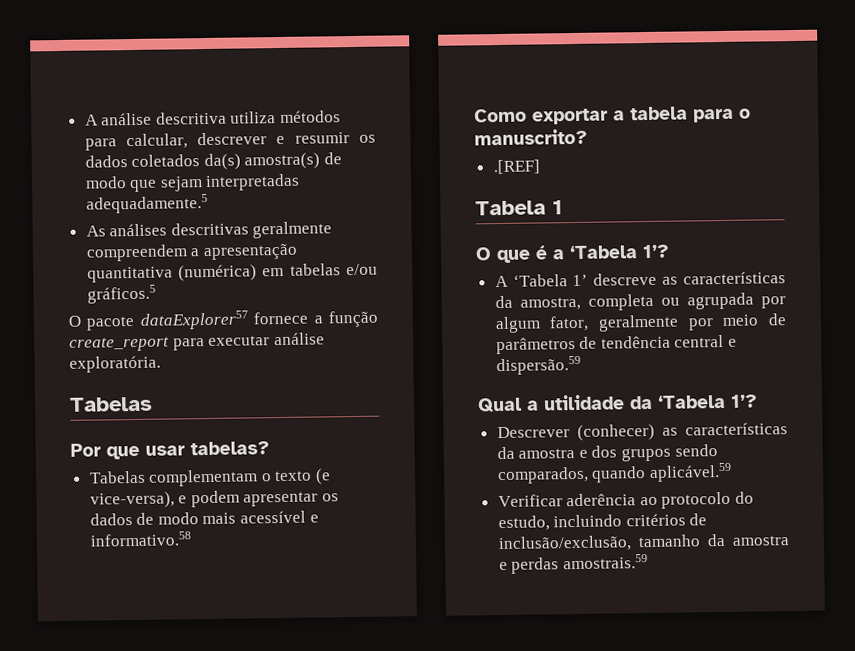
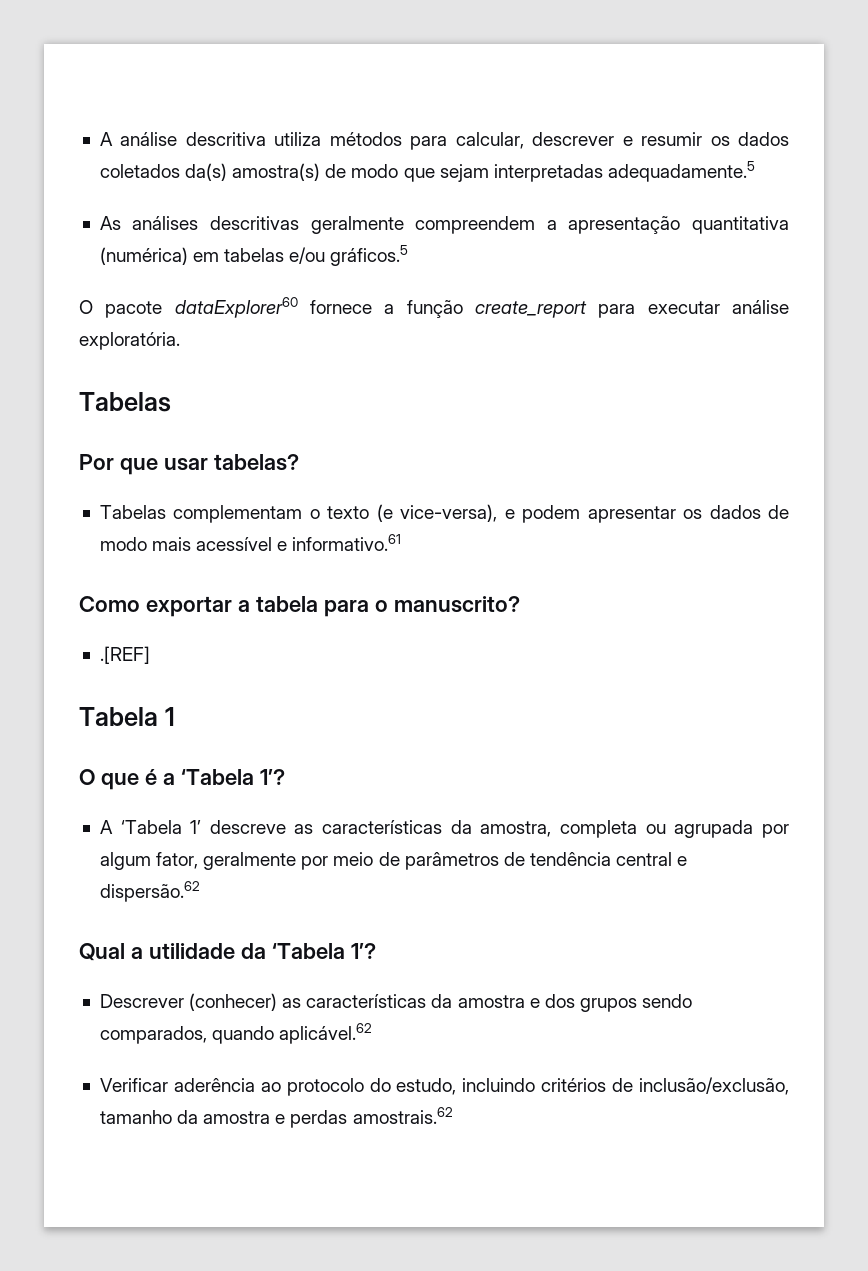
[139,310,249,330] dataExplorer57 -> [174,297,298,318] dataExplorer60
[89,531,191,547] informativo.58 -> [292,534,402,551] informativo.61
[495,355,581,376] dispersão.59 -> [99,881,200,902] dispersão.62
[648,462,732,482] aplicável.59 -> [279,1023,373,1044] aplicável.62
[562,554,648,570] amostrais.59 -> [352,1107,453,1124] amostrais.62

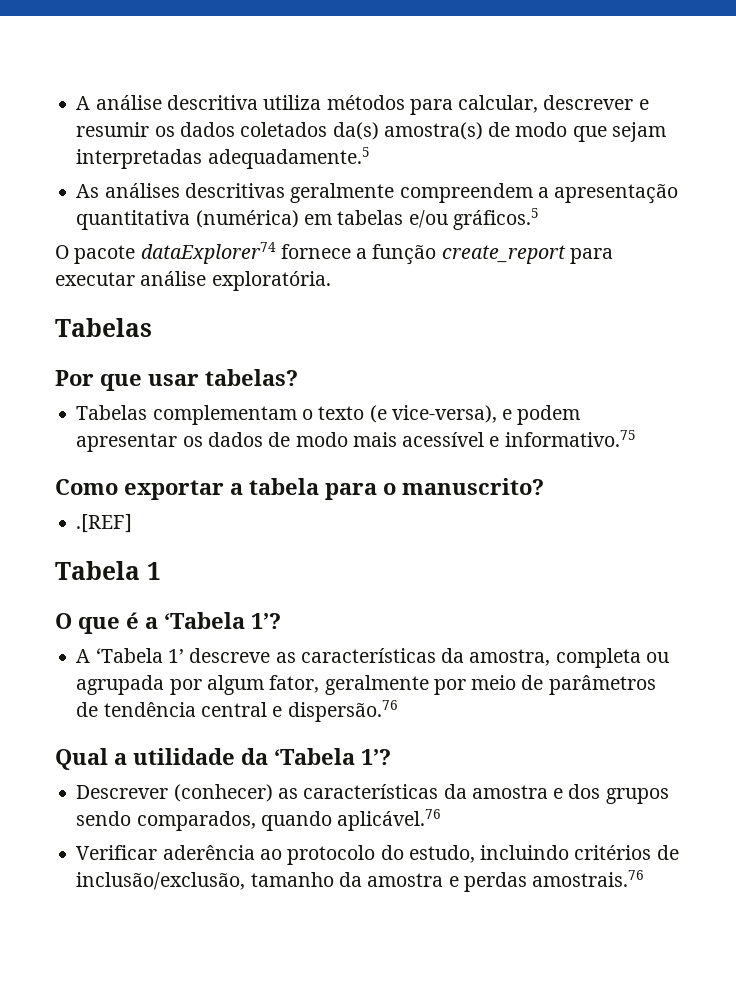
[174,297,298,318] dataExplorer60 -> [140,242,276,264] dataExplorer74
[292,534,402,551] informativo.61 -> [504,430,636,447] informativo.75
[99,881,200,902] dispersão.62 -> [287,700,398,722] dispersão.76
[279,1023,373,1044] aplicável.62 -> [337,809,442,831] aplicável.76
[352,1107,453,1124] amostrais.62 -> [532,870,645,887] amostrais.76

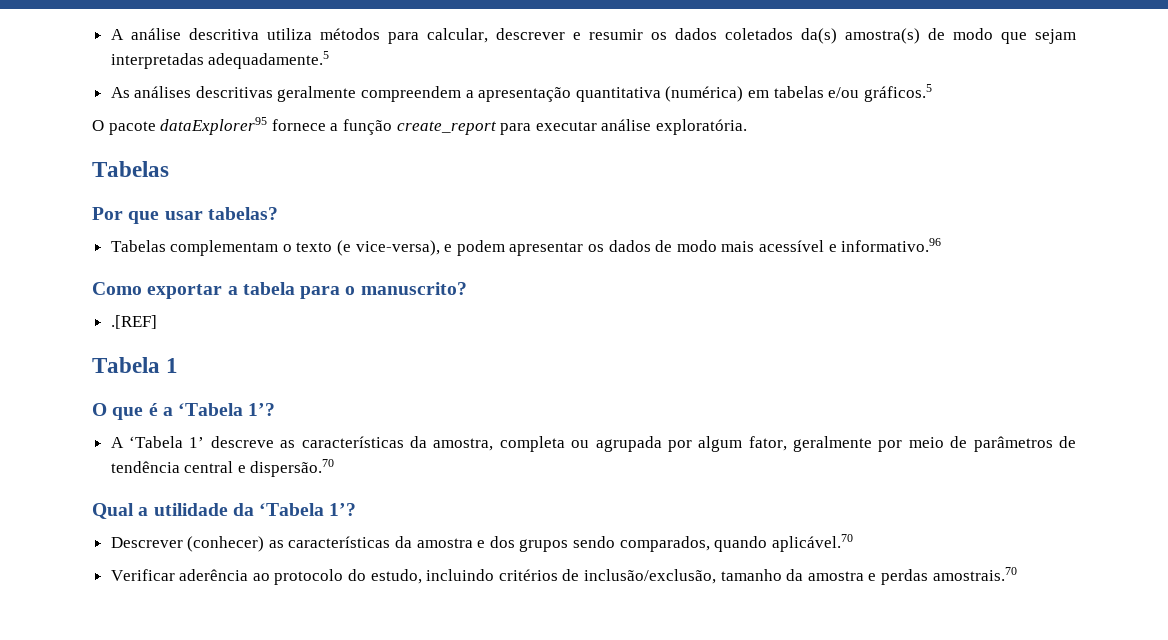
[140,242,276,264] dataExplorer74 -> [160,117,268,135] dataExplorer95
[504,430,636,447] informativo.75 -> [841,238,942,252] informativo.96
[287,700,398,722] dispersão.76 -> [250,459,335,477] dispersão.70
[337,809,442,831] aplicável.76 -> [771,534,853,552] aplicável.70
[532,870,645,887] amostrais.76 -> [932,567,1017,581] amostrais.70

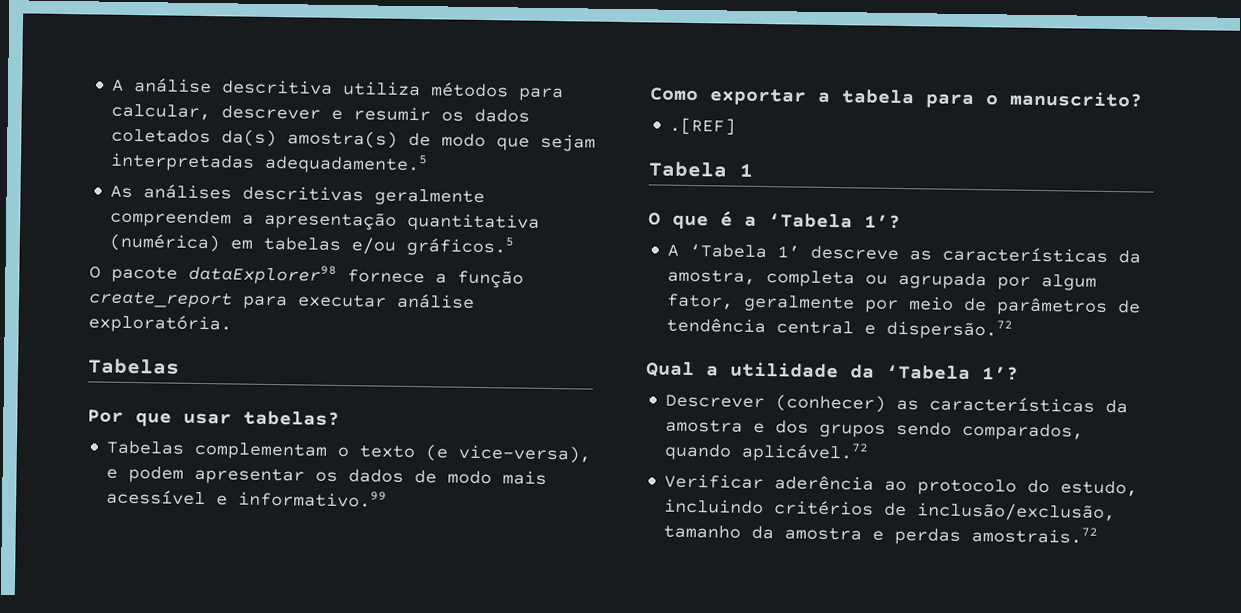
[160,117,268,135] dataExplorer95 -> [188,263,337,285] dataExplorer98
[841,238,942,252] informativo.96 -> [238,489,388,508] informativo.99
[250,459,335,477] dispersão.70 -> [886,318,1014,340] dispersão.72
[771,534,853,552] aplicável.70 -> [741,441,870,463] aplicável.72
[932,567,1017,581] amostrais.70 -> [971,526,1099,544] amostrais.72

